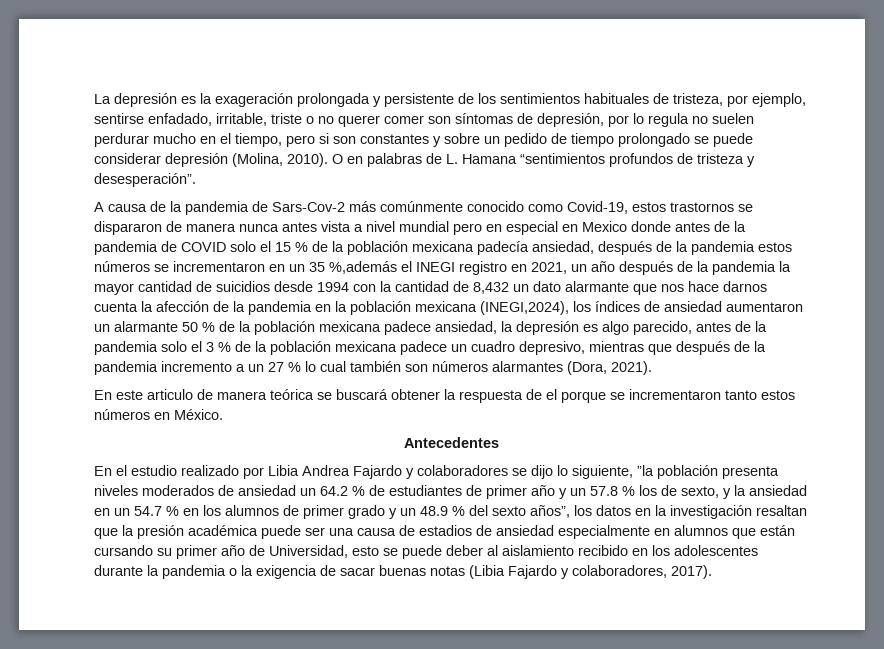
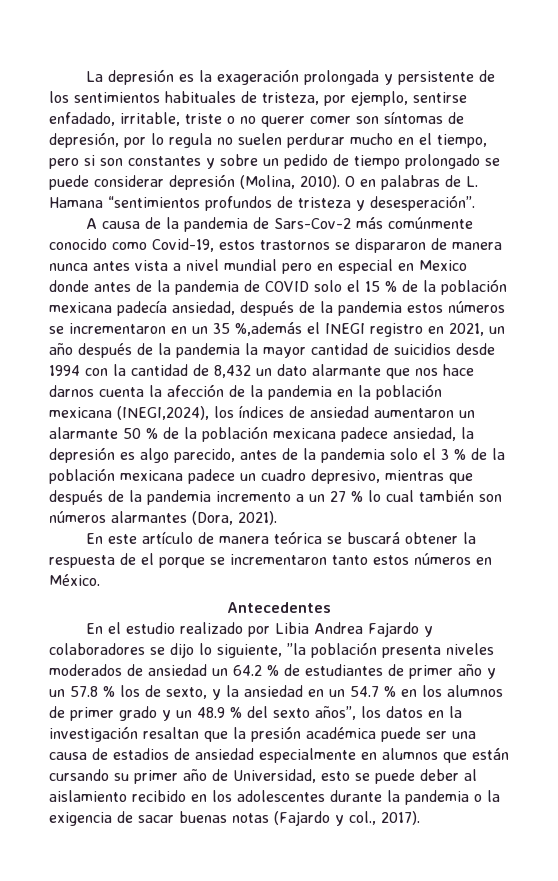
[147,389,193,400] articulo -> [141,531,193,544] artículo
[469,565,667,579] (Libia Fajardo y colaboradores, -> [274,811,376,826] (Fajardo y col.,

